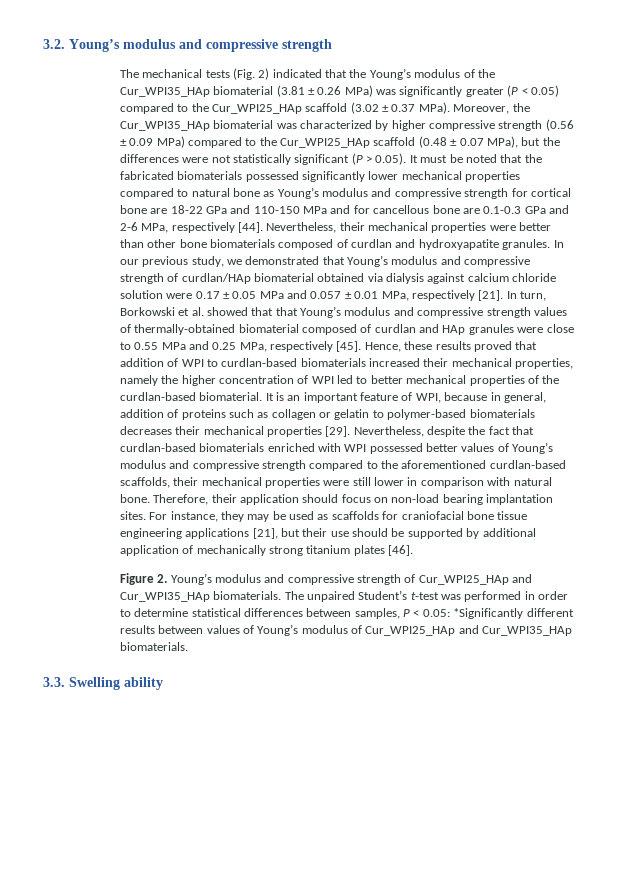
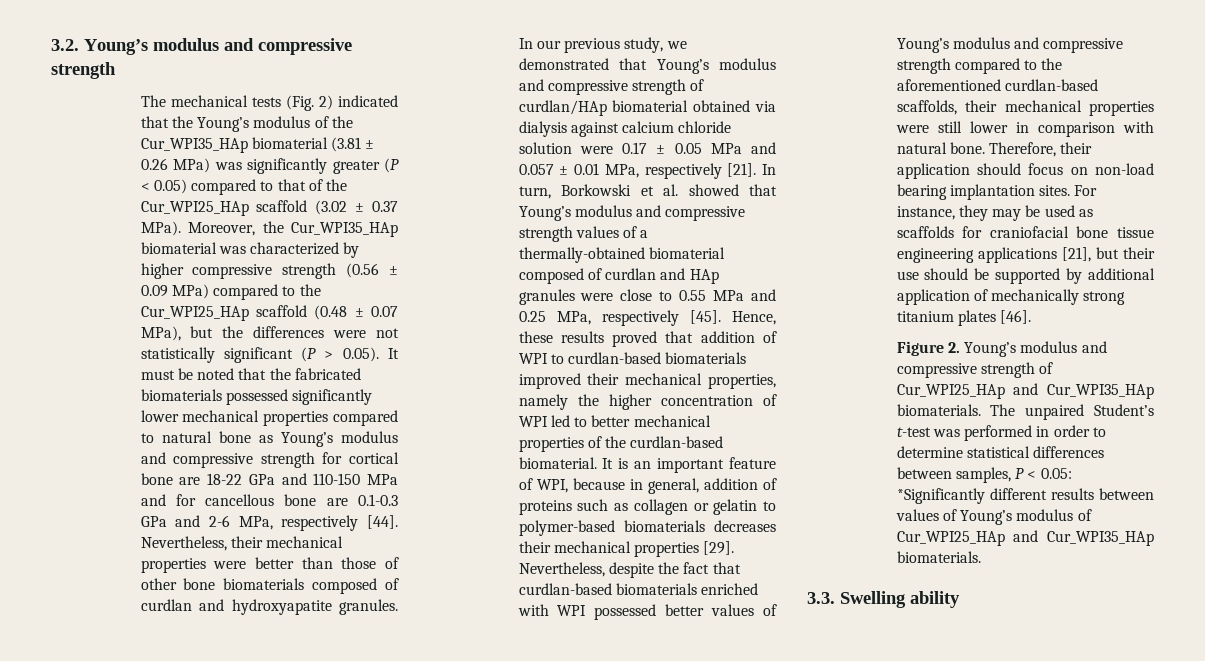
(189, 108) none -> [277,179,324,191] that of
(144, 243) none -> [341,557,399,569] those of
[275,307,298,316] that -> (777, 190) none
(131, 328) none -> [640,230,649,238] a
[369,358,421,367] increased -> [518,373,581,389] improved

